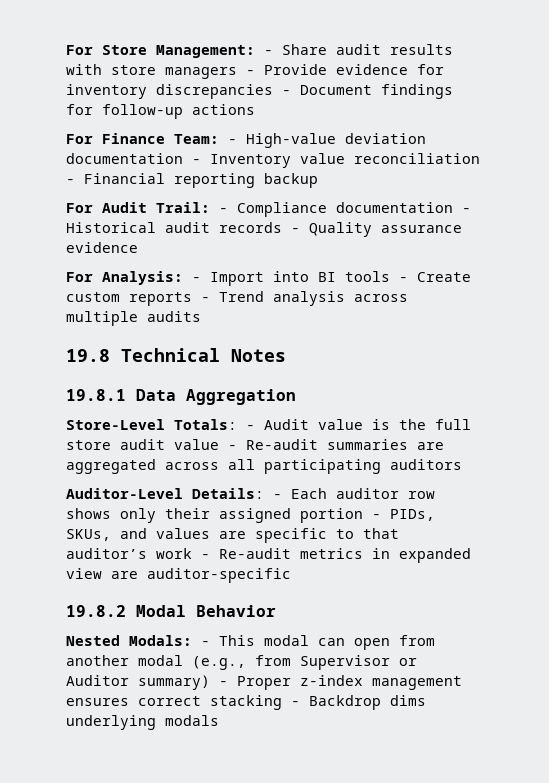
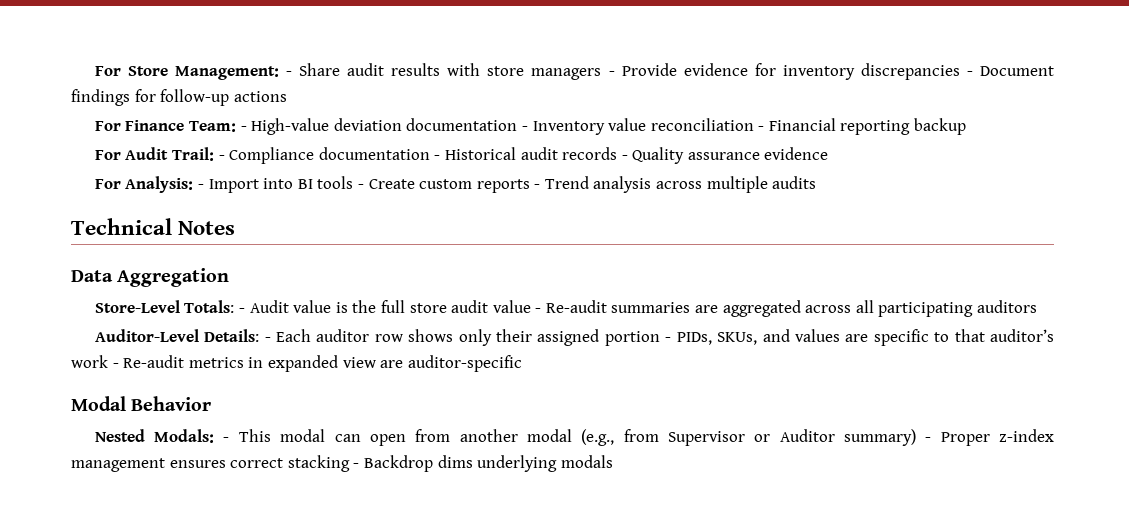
[66,349,110,362] 19.8 -> (817, 182) none
[66,389,126,401] 19.8.1 -> (236, 228) none
[66,605,126,617] 19.8.2 -> (522, 363) none

